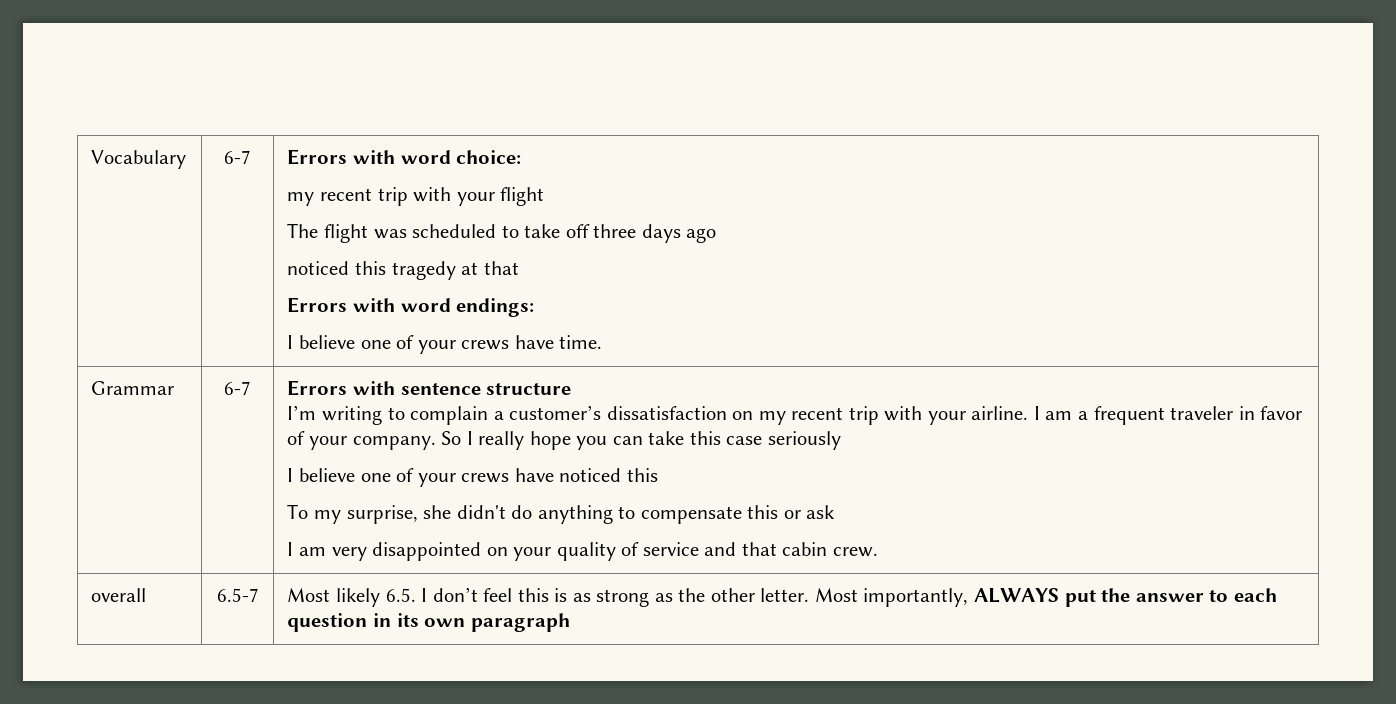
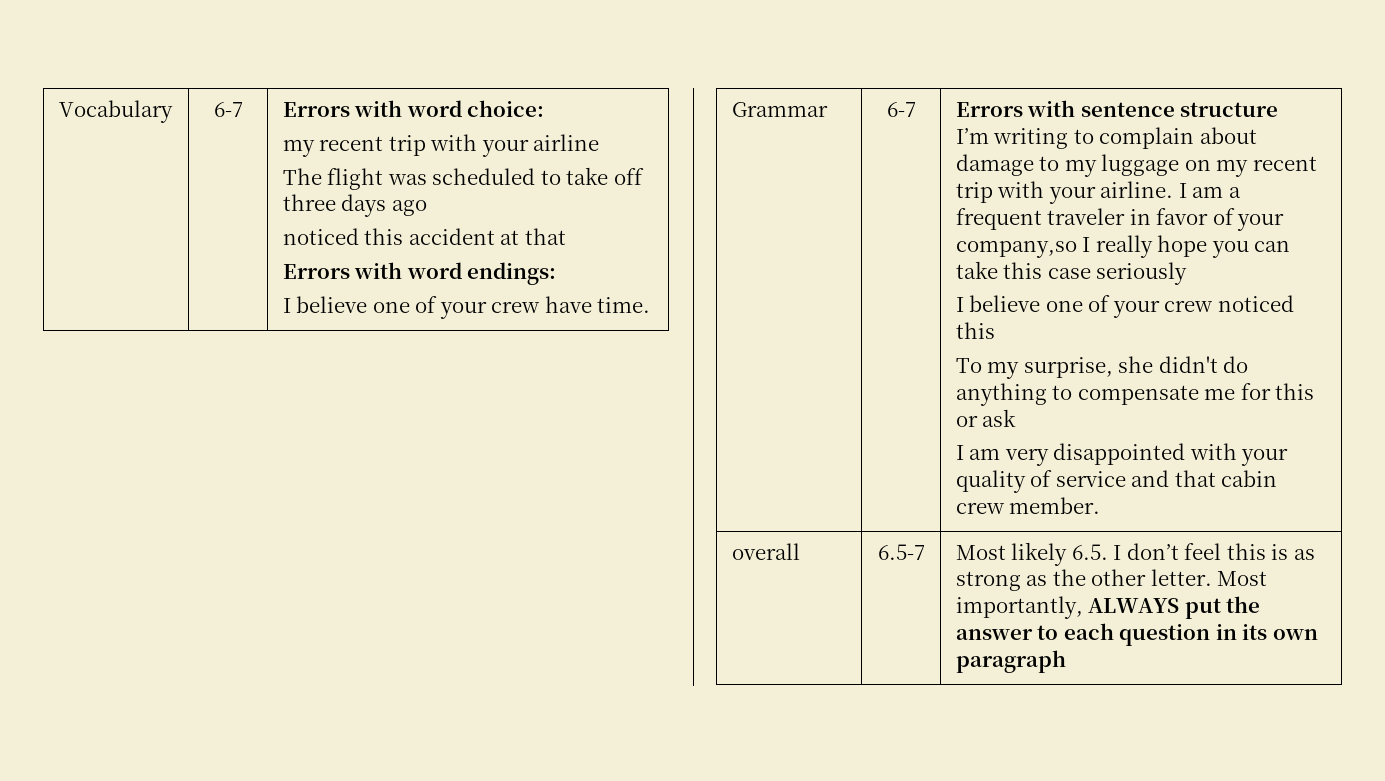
[500,187,545,206] flight -> [533,134,600,151] airline
[391,261,456,280] tragedy -> [408,228,495,245] accident
[461,340,510,350] crews -> [491,301,541,313] crew
[493,405,727,420] a customer’s dissatisfaction -> [1199,127,1257,144] [955,154,1180,177] about damage to my luggage
[352,431,462,450] company. So -> [955,240,1077,258] company,so
[461,468,554,483] crews have -> [1164,300,1214,312] crew
(742, 515) none -> [1204,383,1271,400] me for
[486,547,508,556] on -> [1189,443,1237,460] with
[832,547,878,557] crew. -> [955,497,1101,514] crew member.

